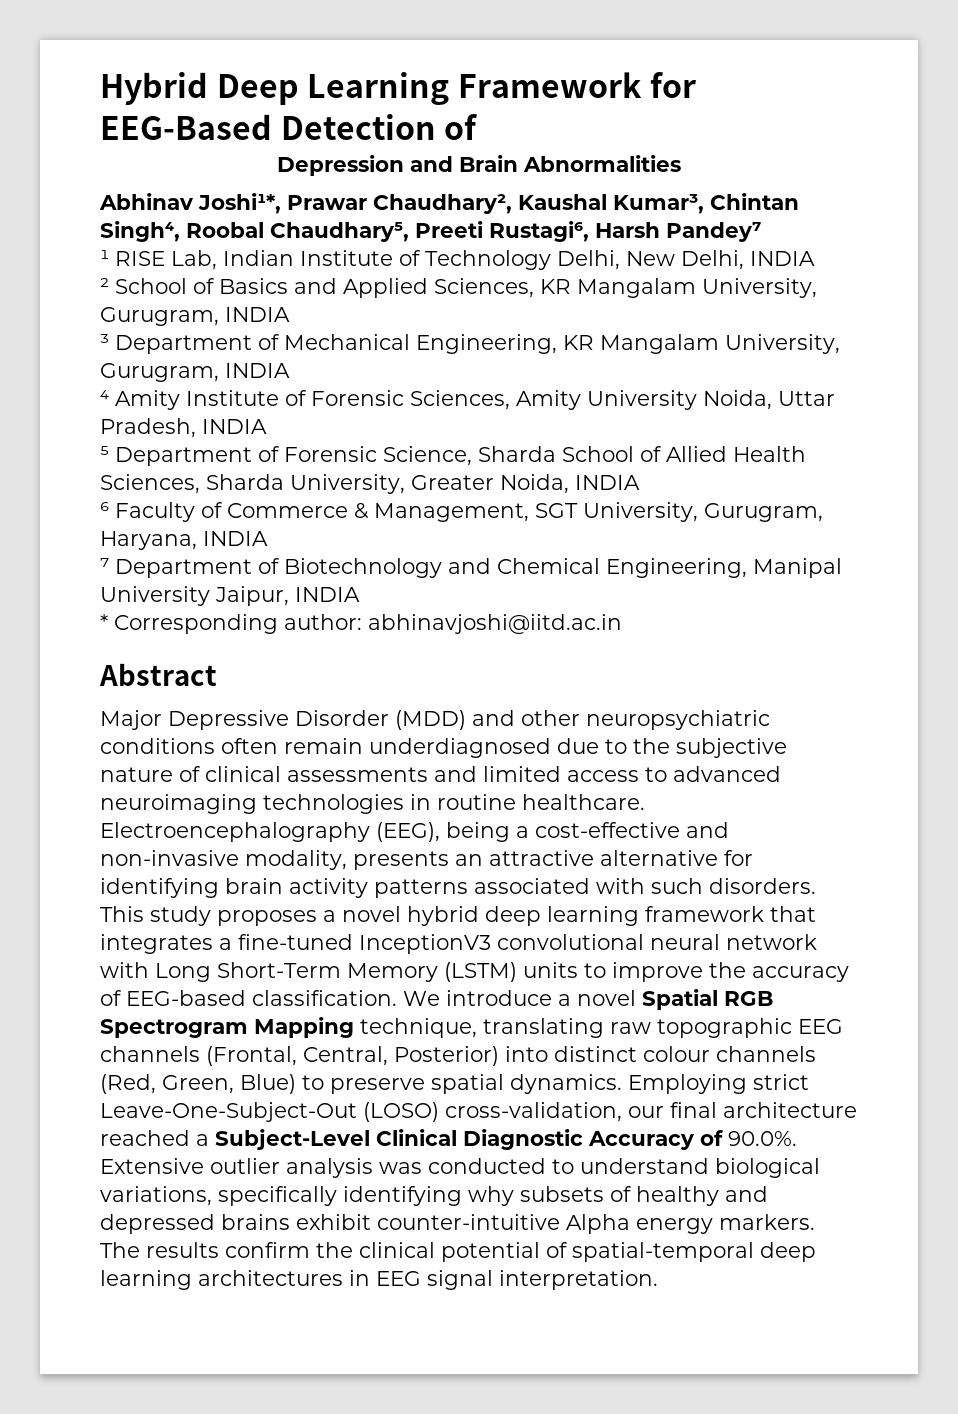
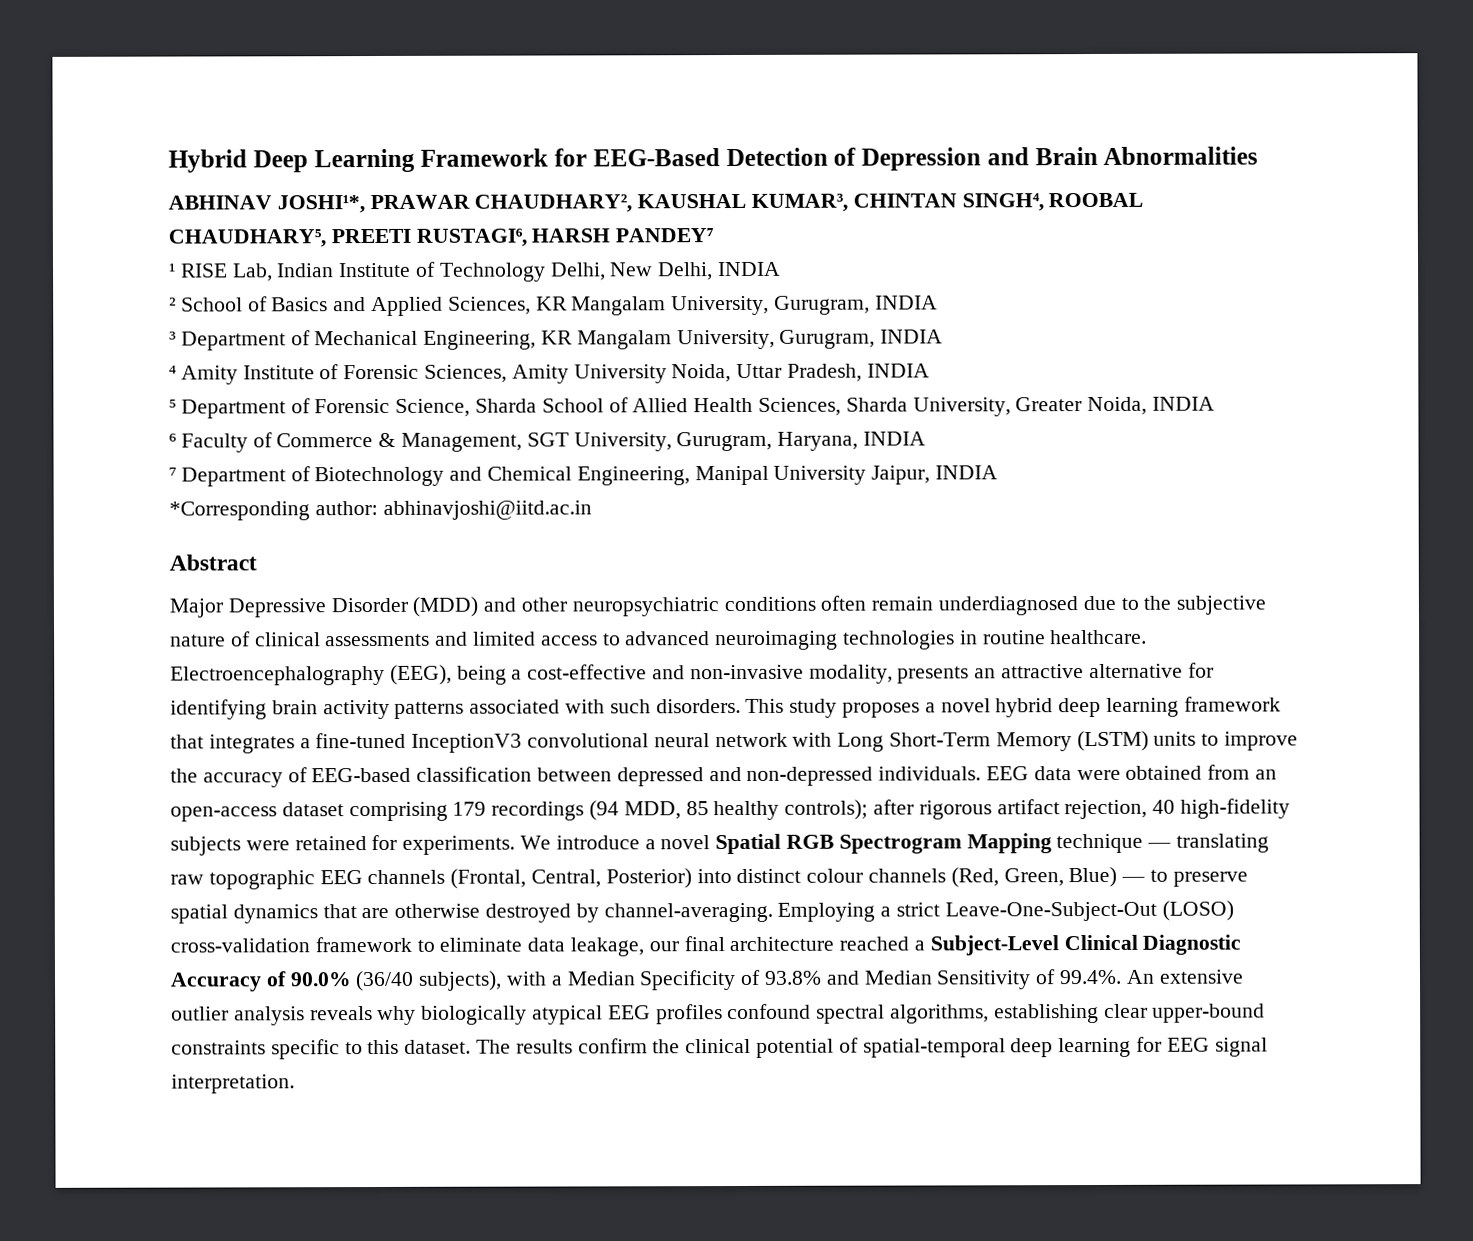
(478, 127) // -> (857, 156) none
[99,193,799,214] [100,221,761,242] Abhinav Joshi¹*, Prawar Chaudhary², Kaushal Kumar³, Chintan Singh⁴, Roobal Chaudhary⁵, Preeti Rustagi⁶, Harsh Pandey⁷ -> [168,192,1144,214] [168,228,715,248] ABHINAV JOSHI¹*, PRAWAR CHAUDHARY², KAUSHAL KUMAR³, CHINTAN SINGH⁴, ROOBAL CHAUDHARY⁵, PREETI RUSTAGI⁶, HARSH PANDEY⁷
[100,614,278,634] * Corresponding -> [169,501,310,521] *Corresponding
[252,990,397,1006] classification. -> [416,764,1278,787] [170,798,1291,822] [170,834,516,856] classification between depressed and non-depressed individuals. EEG data were obtained from an open-access dataset comprising 179 recordings (94 MDD, 85 healthy controls); after rigorous artifact rejection, 40 high-fidelity subjects were retained for experiments.
[360,1018,477,1038] technique, -> [1056,833,1172,854] technique —
(296, 1084) none -> [1121,876,1146,882] —
[510,1074,809,1094] [100,1102,622,1122] dynamics. Employing strict Leave-One-Subject-Out (LOSO) cross-validation, -> [232,900,1234,924] [170,936,645,957] dynamics that are otherwise destroyed by channel-averaging. Employing a strict Leave-One-Subject-Out (LOSO) cross-validation framework to eliminate data leakage,
[728,1131,797,1146] [100,1158,820,1178] [100,1186,768,1206] [100,1214,815,1234] 90.0%. Extensive outlier analysis was conducted to understand biological variations, specifically identifying why subsets of healthy and depressed brains exhibit counter-intuitive Alpha energy markers. -> [289,969,1244,992] [171,1003,1266,1026] [171,1039,472,1060] 90.0% (36/40 subjects), with a Median Specificity of 93.8% and Median Sensitivity of 99.4%. An extensive outlier analysis reveals why biologically atypical EEG profiles confound spectral algorithms, establishing clear upper-bound constraints specific to this dataset.
[198,1270,370,1286] architectures in -> [1136,1036,1163,1052] for

